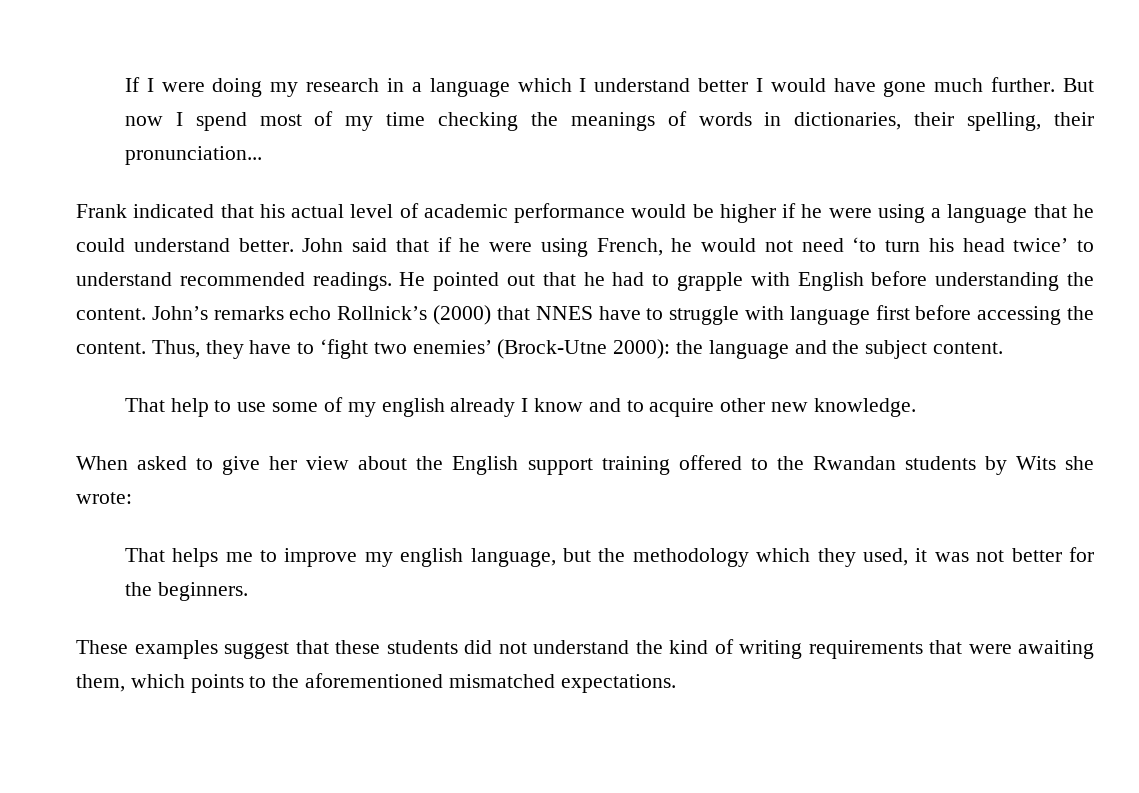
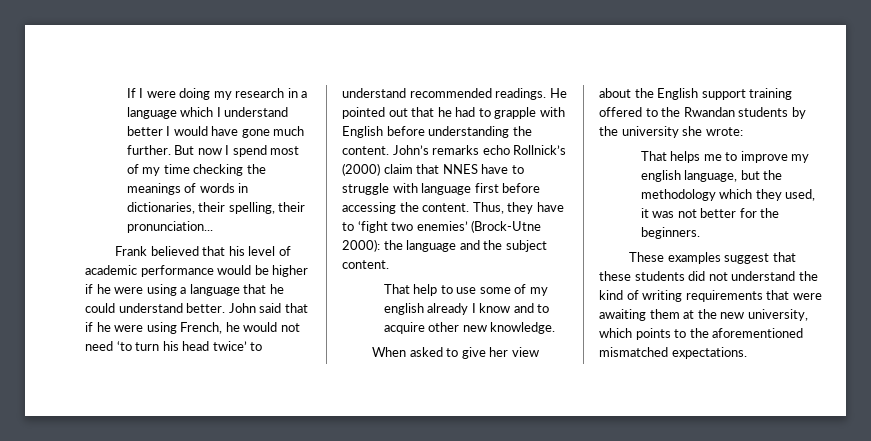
[133,204,215,218] indicated -> [150,246,199,256] believed
[291,204,345,218] actual -> (245, 251) none
(492, 315) none -> [383,164,413,174] claim
[1015,456,1056,470] Wits -> [599,126,679,138] the university
[76,674,125,692] them, -> [649,309,808,321] them at the new university,

